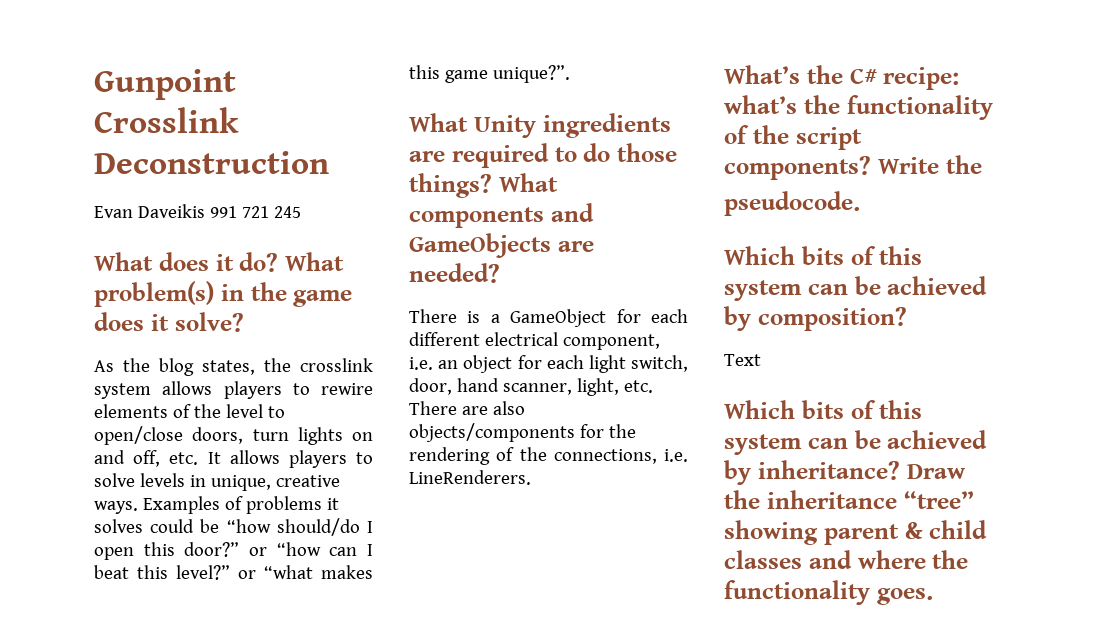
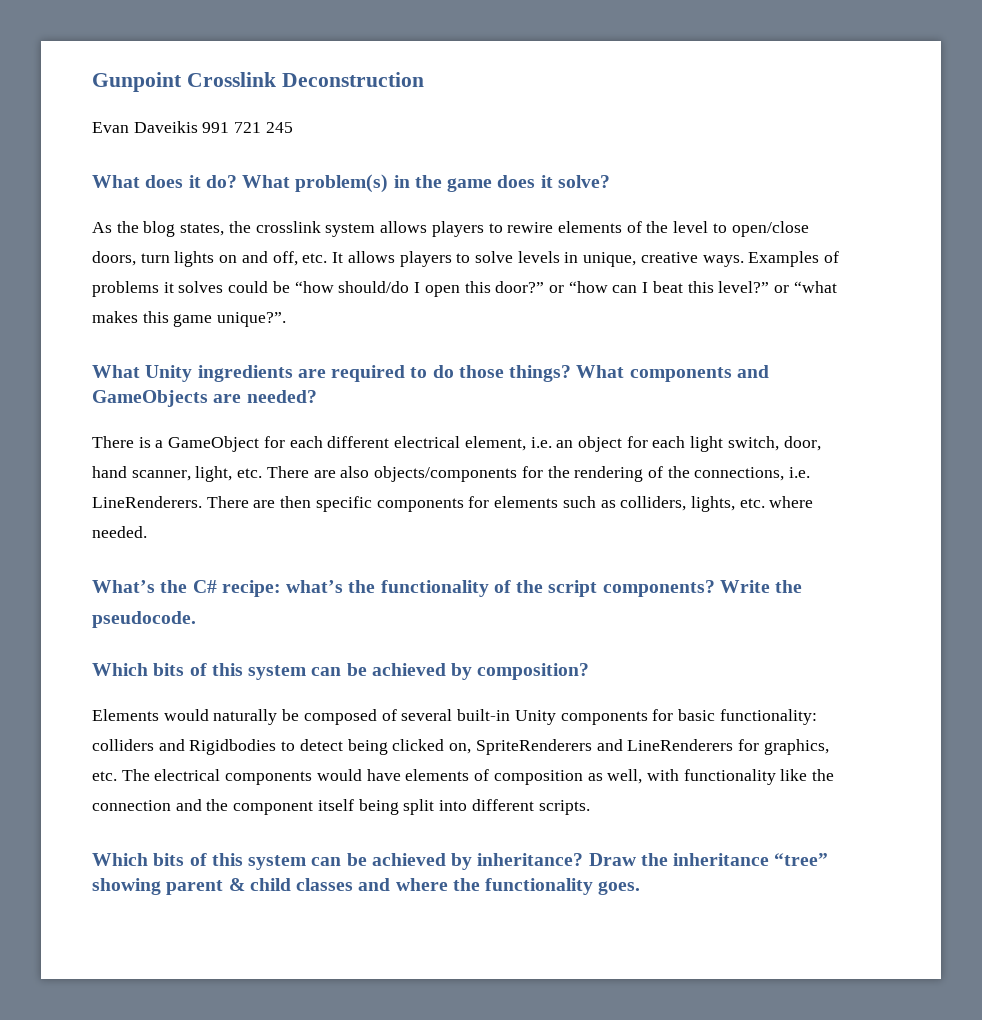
[562,334,660,350] component, -> [464,436,526,451] element,
(531, 477) none -> [206,496,814,512] [92,526,147,538] There are then specific components for elements such as colliders, lights, etc. where needed.
[724,354,761,366] Text -> [92,709,817,725] [92,739,829,755] [92,769,835,785] [92,799,590,815] Elements would naturally be composed of several built-in Unity components for basic functionality: colliders and Rigidbodies to detect being clicked on, SpriteRenderers and LineRenderers for graphics, etc. The electrical components would have elements of composition as well, with functionality like the connection and the component itself being split into different scripts.

